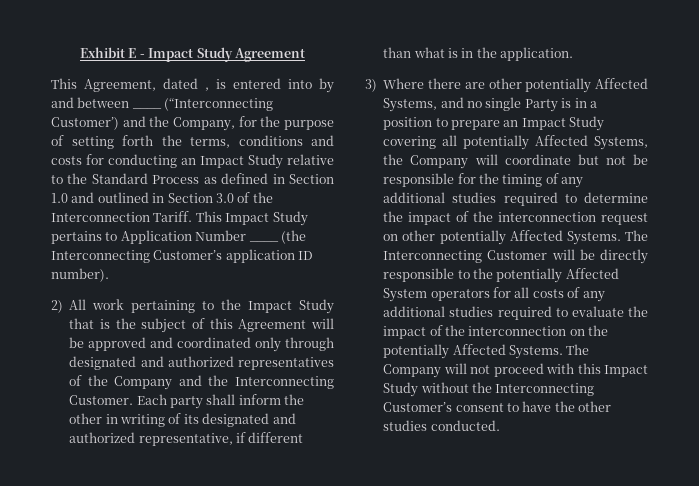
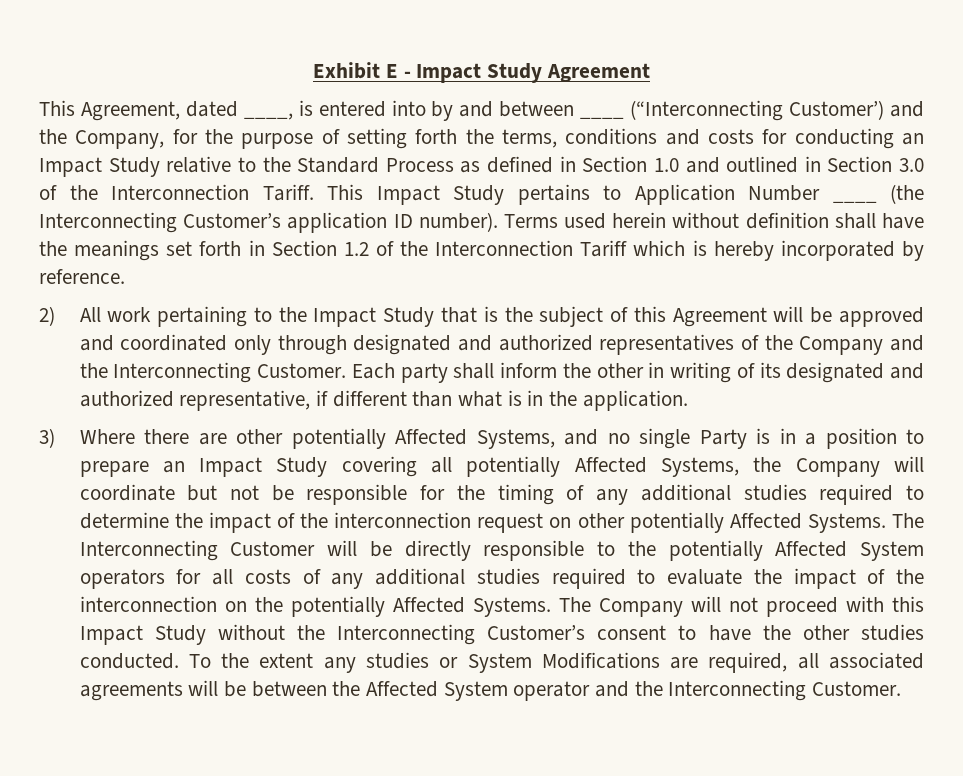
[205,87,209,91] , -> [243,113,293,120] ____,
(109, 275) none -> [503,212,924,229] [39,240,924,261] [39,269,125,284] Terms used herein without definition shall have the meanings set forth in Section 1.2 of the Interconnection Tariff which is hereby incorporated by reference.
(500, 425) none -> [188,652,925,673] [79,680,901,701] To the extent any studies or System Modifications are required, all associated agreements will be between the Affected System operator and the Interconnecting Customer.

